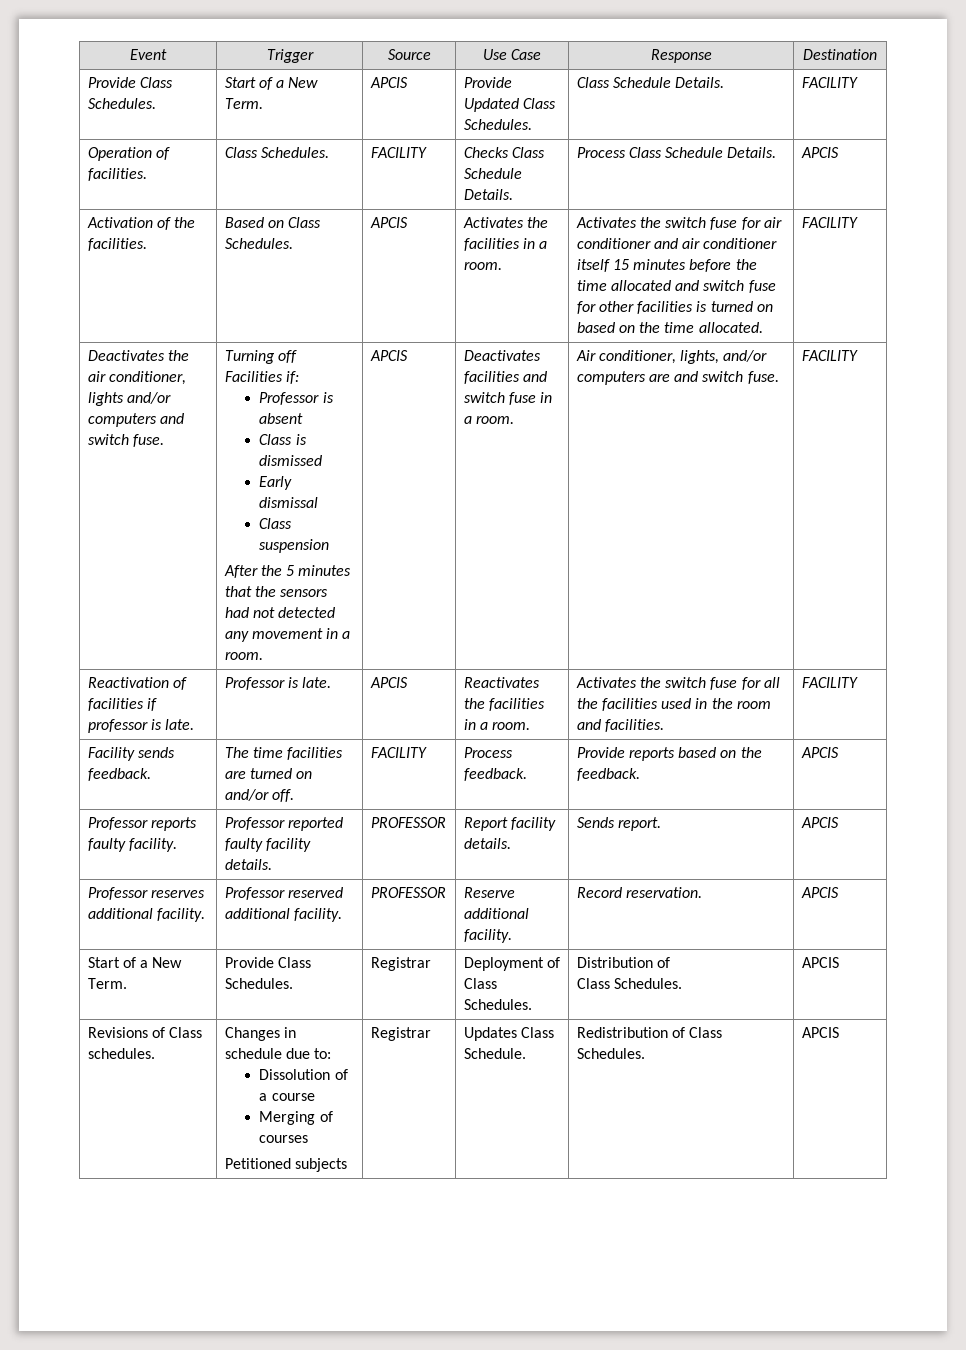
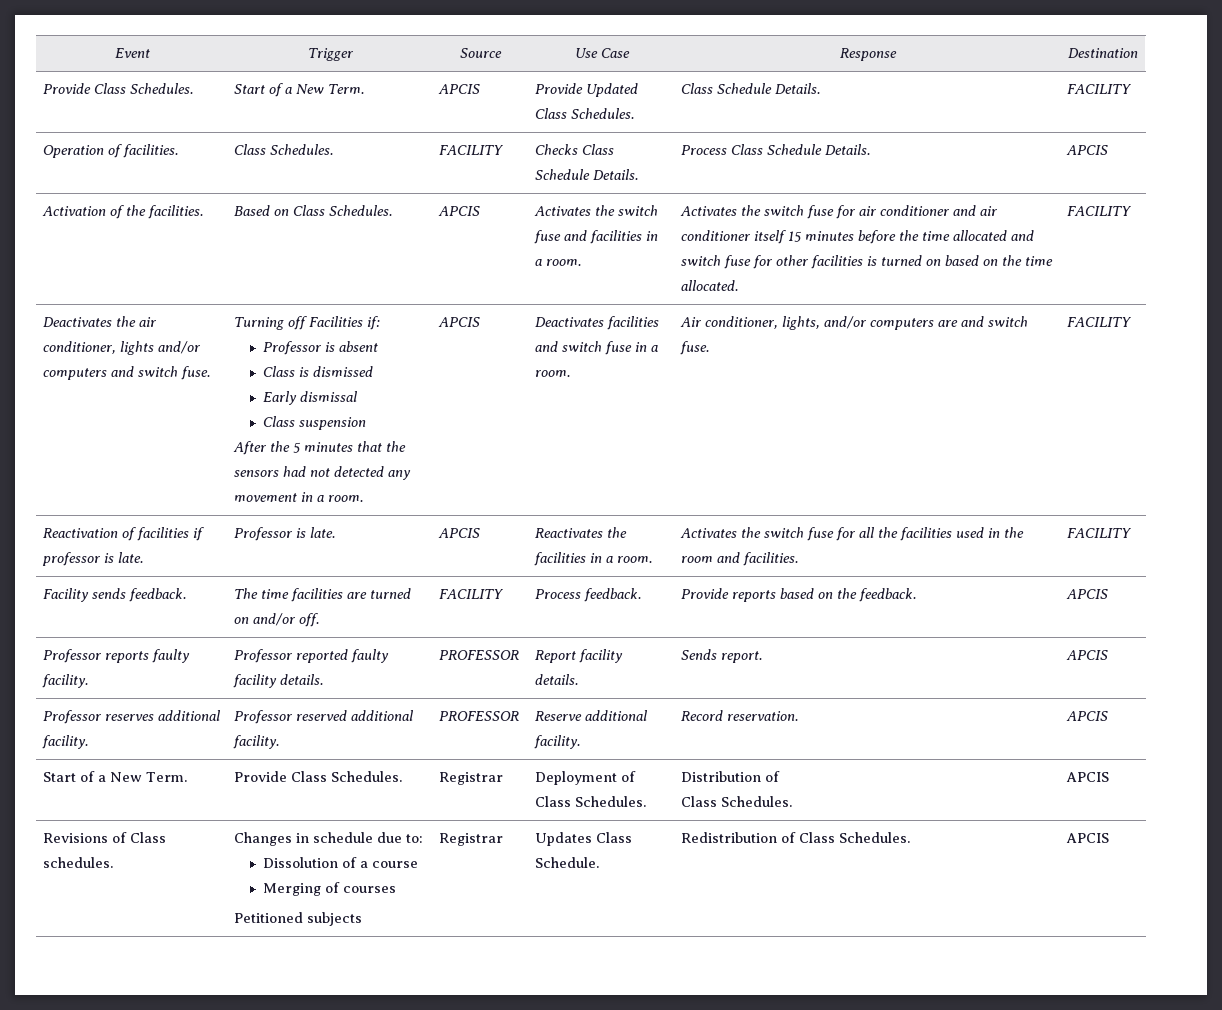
(549, 222) none -> [618,205,659,216] [534,230,588,244] switch fuse and

